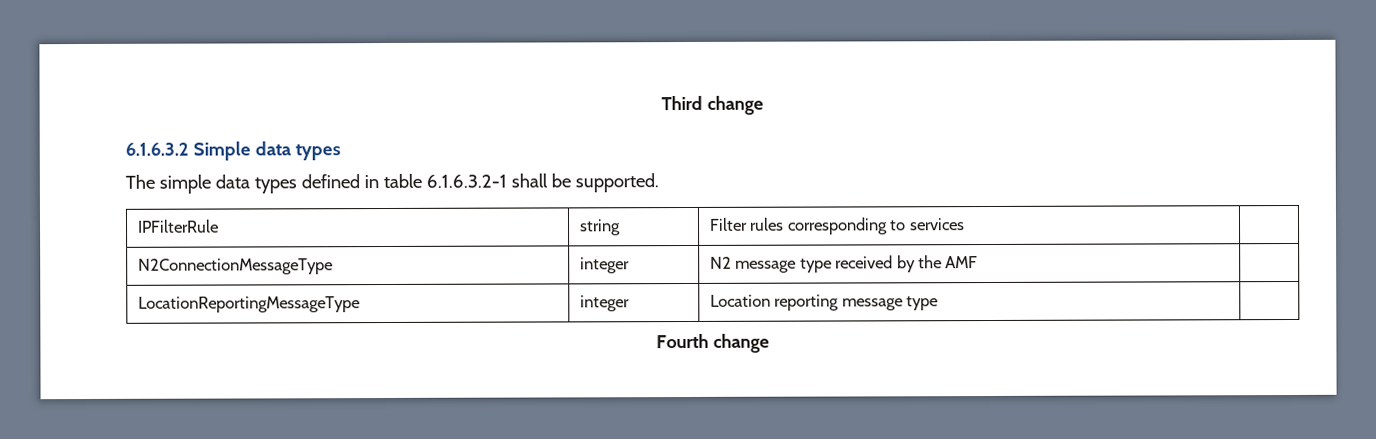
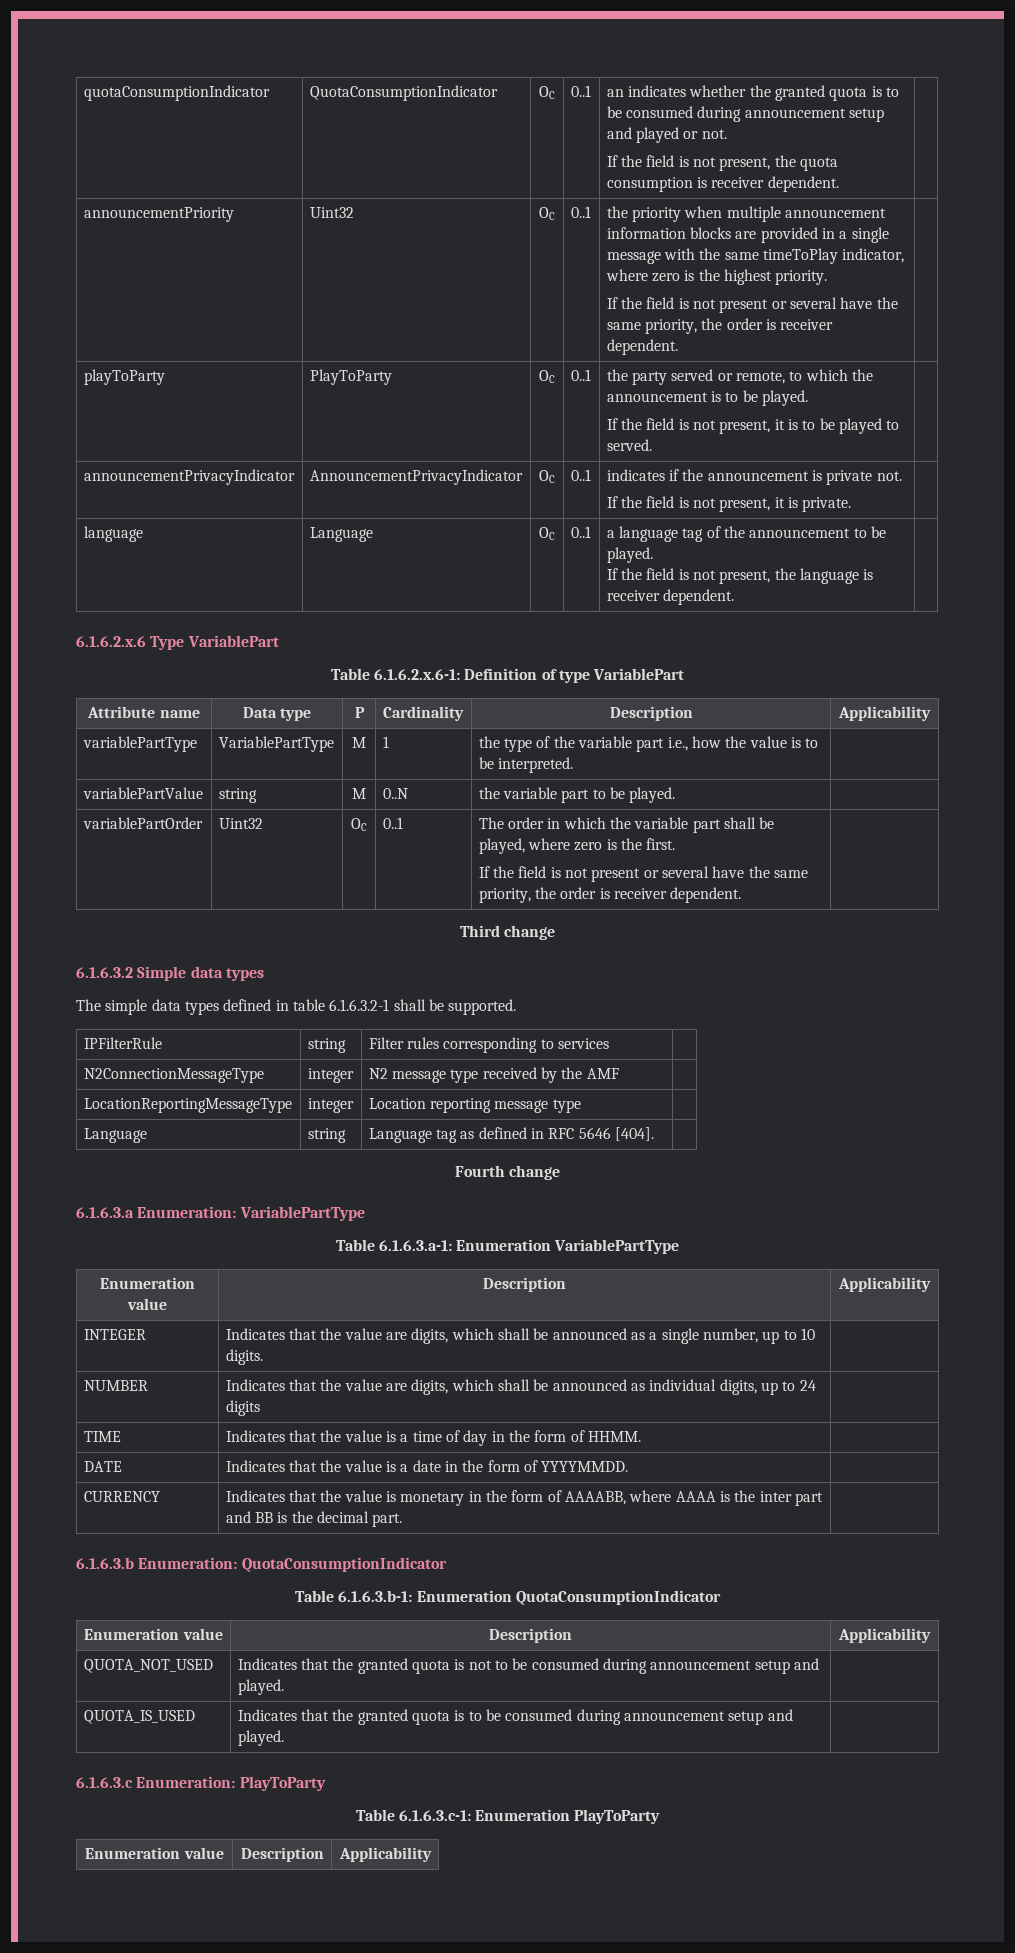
(660, 103) none -> [83,85,270,101] [309,85,498,101] [539,86,555,99] [570,85,591,97] [606,85,899,101] [606,106,885,122] [606,127,727,143] [606,155,838,171] [606,176,839,192] [83,207,234,222] [309,207,354,218] [539,207,555,220] [570,206,591,218] [606,206,887,222] [606,227,889,243] [606,248,905,264] [605,269,828,285] [606,297,898,313] [606,318,834,334] [606,339,678,355] [83,369,165,385] [309,369,392,385] [539,370,555,383] [570,369,591,381] [606,369,873,385] [606,390,809,406] [606,418,900,434] [606,439,652,451] [83,469,295,485] [309,469,523,485] [539,470,555,483] [570,469,591,481] [606,469,902,485] [606,496,852,512] [83,526,143,542] [309,527,373,542] [539,527,555,540] [570,526,591,538] [606,526,886,542] [606,547,653,563] [606,568,874,584] [606,589,735,605] [76,635,279,650] [330,668,685,683] [87,706,200,718] [242,707,312,721] [354,707,365,718] [382,706,464,721] [609,706,693,721] [838,706,931,721] [82,736,197,752] [218,736,334,752] [352,737,366,748] [382,736,389,748] [478,736,819,752] [478,757,574,773] [82,787,203,799] [218,788,257,803] [352,788,366,799] [382,788,408,799] [478,787,676,803] [82,817,203,829] [218,818,263,829] [351,818,367,831] [382,817,403,829] [478,817,775,833] [478,838,676,854] [478,866,808,882] [478,887,742,903] quotaConsumptionIndicator | QuotaConsumptionIndicator | OC | 0..1 | an indicates whether the granted quota is to be consumed during announcement setup and played or not. // If the field is not present, the quota consumption is receiver dependent. | // announcementPriority | Uint32 | OC | 0..1 | the priority when multiple announcement information blocks are provided in a single message with the same timeToPlay indicator, where zero is the highest priority. // If the field is not present or several have the same priority, the order is receiver dependent. | // playToParty | PlayToParty | OC | 0..1 | the party served or remote, to which the announcement is to be played. // If the field is not present, it is to be played to served. | // announcementPrivacyIndicator | AnnouncementPrivacyIndicator | OC | 0..1 | indicates if the announcement is private not. // If the field is not present, it is private. | // language | Language | OC | 0..1 | a language tag of the announcement to be played. // If the field is not present, the language is receiver dependent. | // 6.1.6.2.x.6 Type VariablePart // Table 6.1.6.2.x.6-1: Definition of type VariablePart // Attribute name | Data type | P | Cardinality | Description | Applicability // variablePartType | VariablePartType | M | 1 | the type of the variable part i.e., how the value is to be interpreted. | // variablePartValue | string | M | 0..N | the variable part to be played. | // variablePartOrder | Uint32 | OC | 0..1 | The order in which the variable part shall be played, where zero is the first. // If the field is not present or several have the same priority, the order is receiver dependent. | //
[656,333,770,353] // Fourth change -> [83,1128,147,1143] [307,1128,346,1143] [368,1127,654,1143] [454,1165,561,1180] [76,1206,365,1221] [335,1239,680,1254] [100,1277,195,1289] [127,1298,167,1310] [483,1277,566,1292] [838,1277,931,1292] [83,1329,146,1340] [225,1328,815,1344] [225,1349,263,1365] [83,1380,148,1391] [225,1379,816,1395] [225,1400,260,1416] [83,1431,121,1442] [225,1430,641,1446] [83,1461,122,1472] [225,1460,629,1472] [83,1491,160,1502] [225,1490,823,1506] [225,1511,403,1527] [76,1557,447,1572] [295,1590,721,1605] [84,1628,223,1640] [489,1628,572,1643] [838,1628,931,1643] [83,1659,213,1673] [237,1658,819,1674] [237,1679,284,1695] [83,1710,195,1724] [237,1709,793,1725] [237,1730,284,1746] [76,1776,326,1791] [355,1809,661,1824] [85,1847,224,1859] [240,1847,324,1862] [338,1847,432,1862] // Language | string | Language tag as defined in RFC 5646 [404]. | // Fourth change // 6.1.6.3.a Enumeration: VariablePartType // Table 6.1.6.3.a-1: Enumeration VariablePartType // Enumeration value | Description | Applicability // INTEGER | Indicates that the value are digits, which shall be announced as a single number, up to 10 digits. | // NUMBER | Indicates that the value are digits, which shall be announced as individual digits, up to 24 digits | // TIME | Indicates that the value is a time of day in the form of HHMM. | // DATE | Indicates that the value is a date in the form of YYYYMMDD. | // CURRENCY | Indicates that the value is monetary in the form of AAAABB, where AAAA is the inter part and BB is the decimal part. | // 6.1.6.3.b Enumeration: QuotaConsumptionIndicator // Table 6.1.6.3.b-1: Enumeration QuotaConsumptionIndicator // Enumeration value | Description | Applicability // QUOTA_NOT_USED | Indicates that the granted quota is not to be consumed during announcement setup and played. | // QUOTA_IS_USED | Indicates that the granted quota is to be consumed during announcement setup and played. | // 6.1.6.3.c Enumeration: PlayToParty // Table 6.1.6.3.c-1: Enumeration PlayToParty // Enumeration value | Description | Applicability

